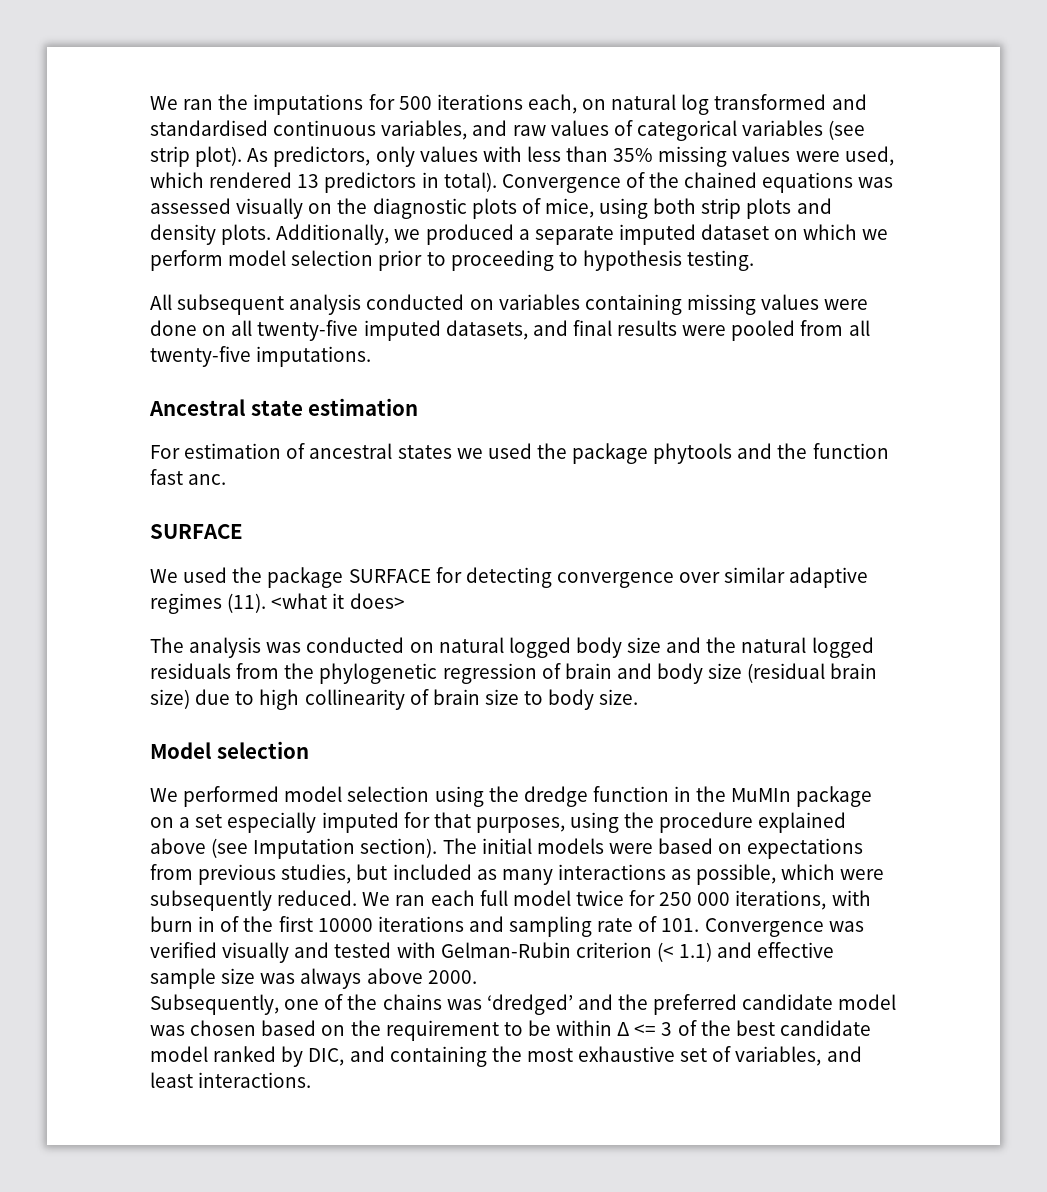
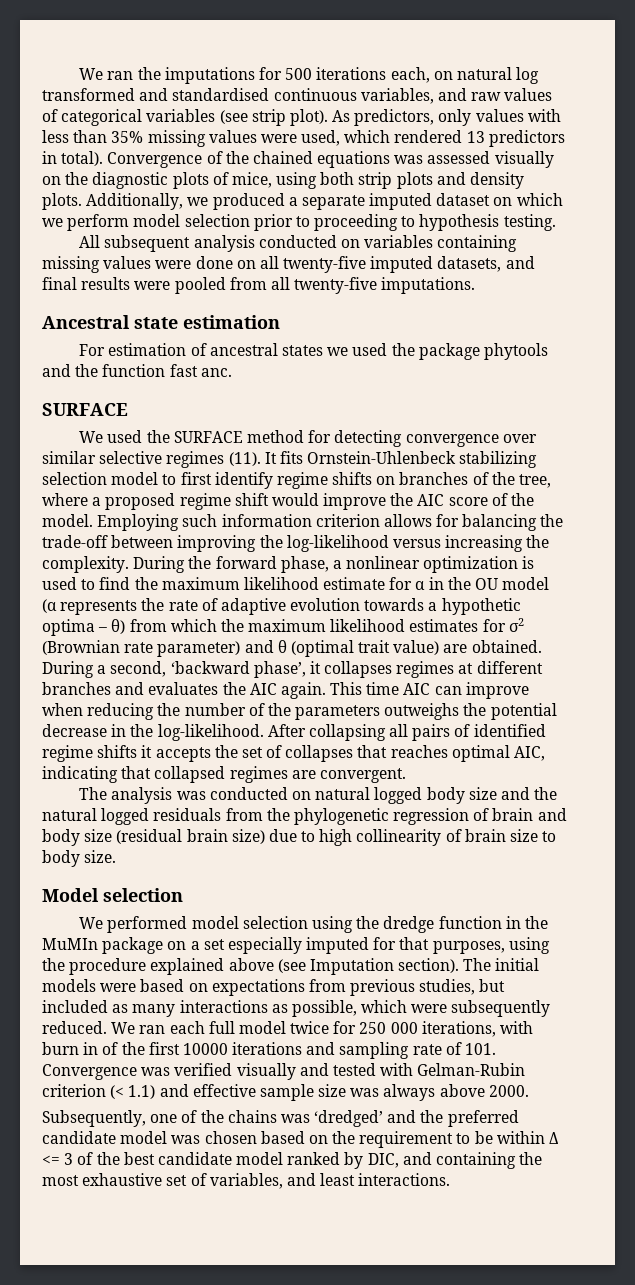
[267,567,431,588] package SURFACE -> [173,430,305,443] SURFACE method
[789,567,869,588] adaptive -> [99,451,163,464] selective
[271,593,405,609] <what it does> -> [264,451,538,468] [42,472,552,489] [42,493,535,510] [42,514,564,531] [42,535,550,552] [42,556,535,573] [42,577,550,590] [42,598,521,615] [42,618,524,636] [42,640,542,657] [42,661,543,678] [42,682,529,699] [42,703,557,720] [42,724,546,741] [42,745,546,762] [42,766,406,783] It fits Ornstein-Uhlenbeck stabilizing selection model to first identify regime shifts on branches of the tree, where a proposed regime shift would improve the AIC score of the model. Employing such information criterion allows for balancing the trade-off between improving the log‐likelihood versus increasing the complexity. During the forward phase, a nonlinear optimization is used to find the maximum likelihood estimate for α in the OU model (α represents the rate of adaptive evolution towards a hypothetic optima – θ) from which the maximum likelihood estimates for σ2 (Brownian rate parameter) and θ (optimal trait value) are obtained. During a second, ‘backward phase’, it collapses regimes at different branches and evaluates the AIC again. This time AIC can improve when reducing the number of the parameters outweighs the potential decrease in the log-likelihood. After collapsing all pairs of identified regime shifts it accepts the set of collapses that reaches optimal AIC, indicating that collapsed regimes are convergent.

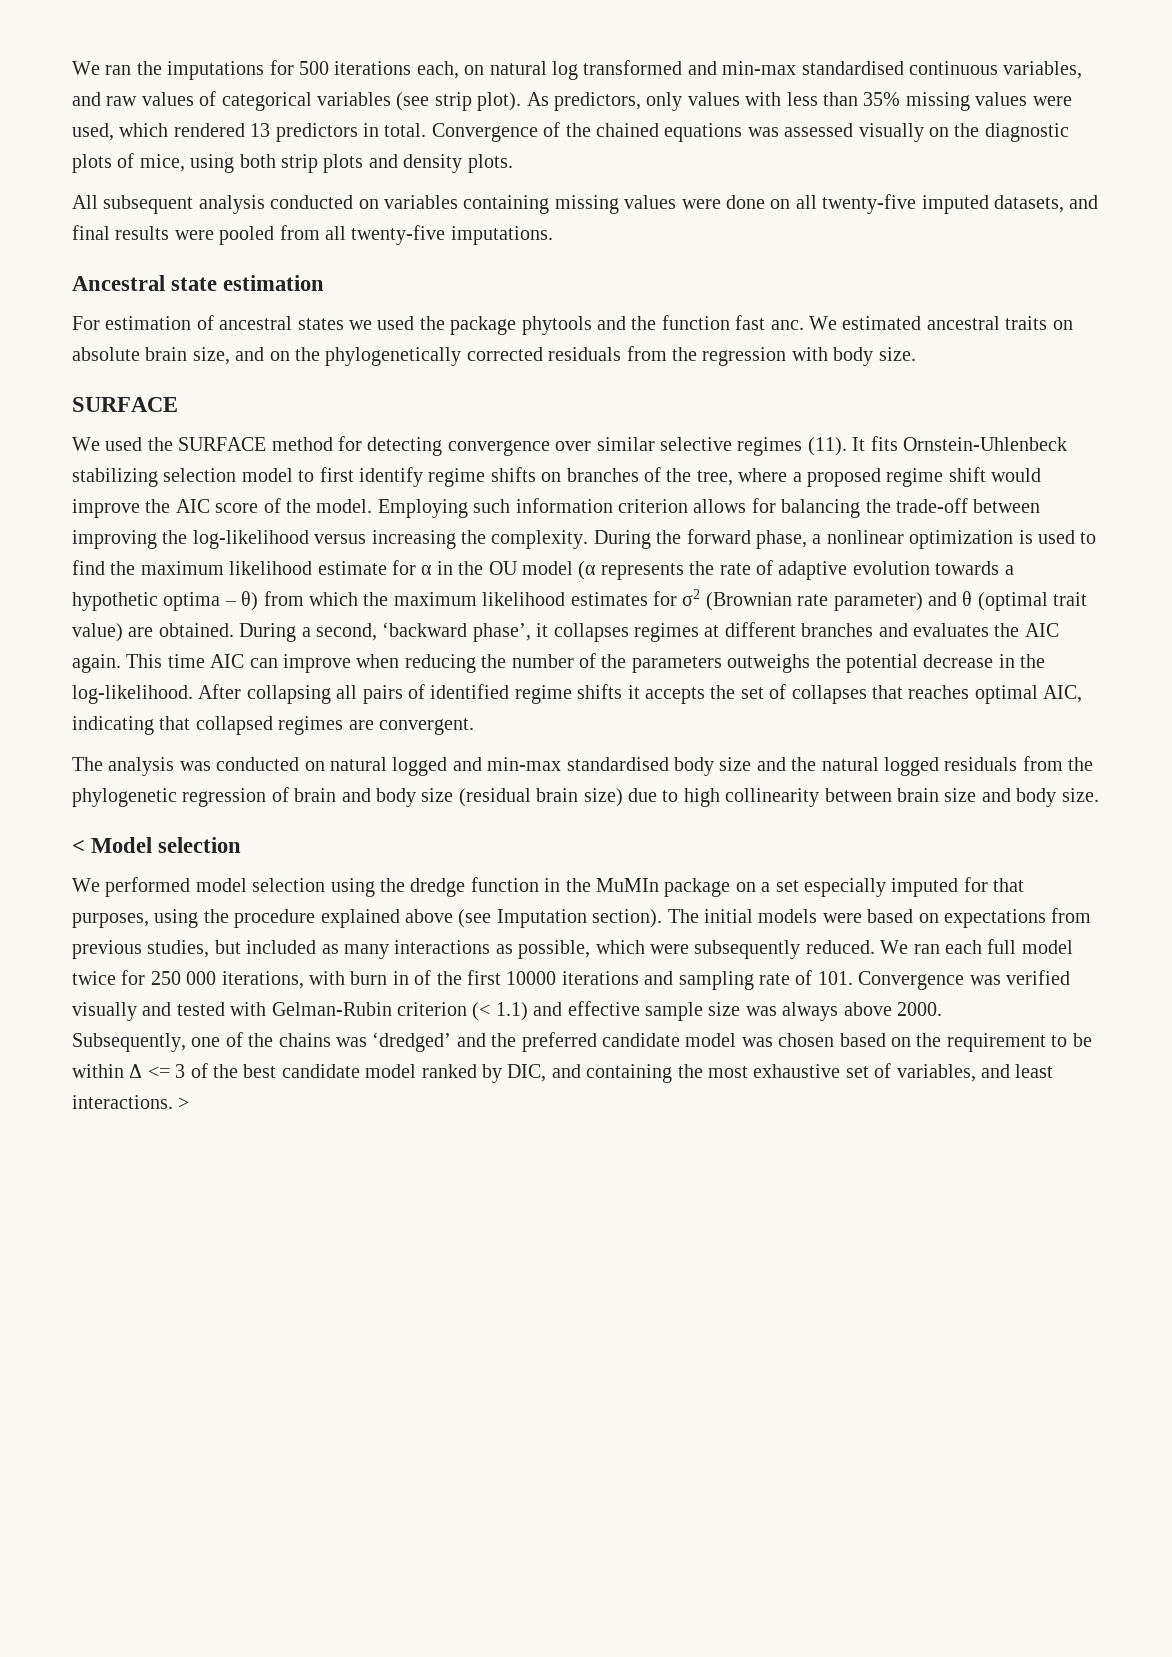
(169, 94) none -> [722,61,797,75] min-max
[61,151,104,166] total). -> [384,123,427,137] total.
[86,193,563,210] [42,214,556,231] Additionally, we produced a separate imputed dataset on which we perform model selection prior to proceeding to hypothesis testing. -> (513, 163) none
(232, 372) none -> [808,316,1073,330] [72,346,916,366] We estimated ancestral traits on absolute brain size, and on the phylogenetically corrected residuals from the regression with body size.
(423, 795) none -> [452,757,669,771] and min-max standardised
[445,829,462,842] of -> [824,788,892,802] between
[542,831,557,842] [42,850,117,867] to body size. // -> [981,788,1099,807] [72,839,85,853] and body size. // <
(451, 1179) none -> [178,1097,190,1109] >

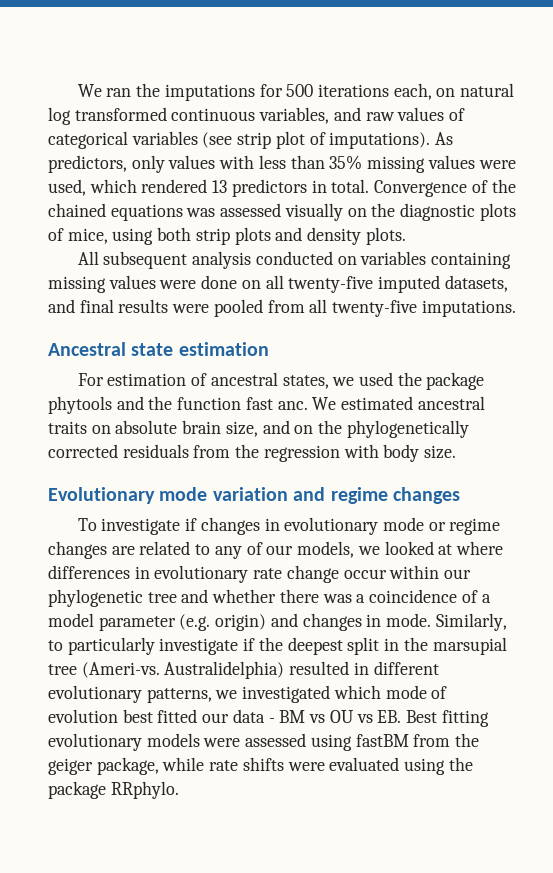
[687,61,904,75] and min-max standardised -> (167, 114) none
[477,92,522,111] plot). -> [275,131,431,149] plot of imputations).
[297,318,344,330] states -> [282,375,329,389] states,
[72,397,178,412] [72,436,1067,456] [72,467,1042,487] [72,498,1041,518] [72,529,1097,549] [72,560,1014,580] [72,589,1088,611] [72,622,1059,642] [72,653,1046,673] [72,684,1083,704] [72,716,474,735] [72,756,1094,776] [72,787,1099,807] [72,837,242,853] [72,877,1025,897] [72,908,1092,928] [72,939,1073,959] [72,970,1070,990] [72,1001,942,1021] [72,1032,1092,1052] [72,1063,1054,1083] [72,1095,190,1109] SURFACE // We used the SURFACE method for detecting convergence over similar selective regimes (11). It fits Ornstein-Uhlenbeck stabilizing selection model to first identify regime shifts on branches of the tree, where a proposed regime shift would improve the AIC score of the model. Employing such information criterion allows for balancing the trade-off between improving the log‐likelihood versus increasing the complexity. During the forward phase, a nonlinear optimization is used to find the maximum likelihood estimate for α in the OU model (α represents the rate of adaptive evolution towards a hypothetic optima – θ) from which the maximum likelihood estimates for σ2 (Brownian rate parameter) and θ (optimal trait value) are obtained. During a second, ‘backward phase’, it collapses regimes at different branches and evaluates the AIC again. This time AIC can improve when reducing the number of the parameters outweighs the potential decrease in the log-likelihood. After collapsing all pairs of identified regime shifts it accepts the set of collapses that reaches optimal AIC, indicating that collapsed regimes are convergent. // The analysis was conducted on natural logged and min-max standardised body size and the natural logged residuals from the phylogenetic regression of brain and body size (residual brain size) due to high collinearity between brain size and body size. // < Model selection // We performed model selection using the dredge function in the MuMIn package on a set especially imputed for that purposes, using the procedure explained above (see Imputation section). The initial models were based on expectations from previous studies, but included as many interactions as possible, which were subsequently reduced. We ran each full model twice for 250 000 iterations, with burn in of the first 10000 iterations and sampling rate of 101. Convergence was verified visually and tested with Gelman-Rubin criterion (< 1.1) and effective sample size was always above 2000. // Subsequently, one of the chains was ‘dredged’ and the preferred candidate model was chosen based on the requirement to be within Δ <= 3 of the best candidate model ranked by DIC, and containing the most exhaustive set of variables, and least interactions. > -> [48,487,460,504] [77,517,501,535] [48,541,503,559] [48,565,472,583] [48,589,491,607] [48,613,507,631] [48,637,507,655] [48,661,439,679] [48,685,448,703] [48,709,489,727] [48,733,480,751] [48,757,473,775] [48,781,179,799] Evolutionary mode variation and regime changes // To investigate if changes in evolutionary mode or regime changes are related to any of our models, we looked at where differences in evolutionary rate change occur within our phylogenetic tree and whether there was a coincidence of a model parameter (e.g. origin) and changes in mode. Similarly, to particularly investigate if the deepest split in the marsupial tree (Ameri-vs. Australidelphia) resulted in different evolutionary patterns, we investigated which mode of evolution best fitted our data - BM vs OU vs EB. Best fitting evolutionary models were assessed using fastBM from the geiger package, while rate shifts were evaluated using the package RRphylo.

